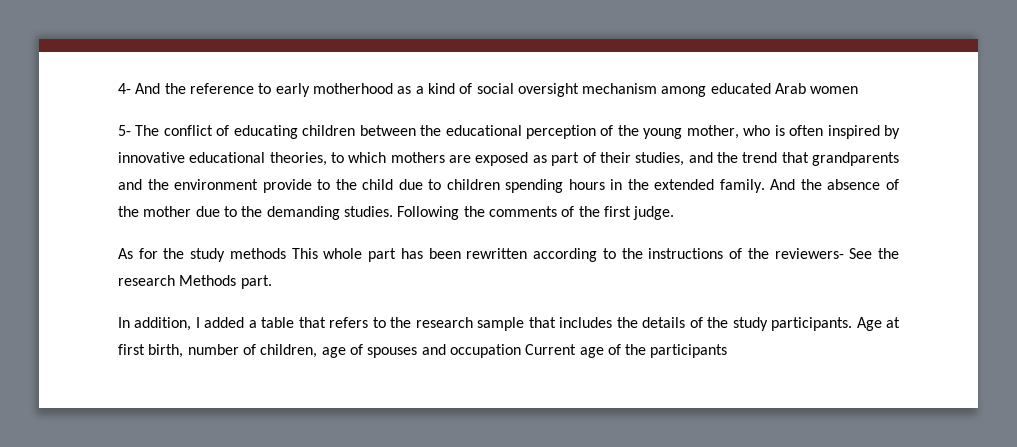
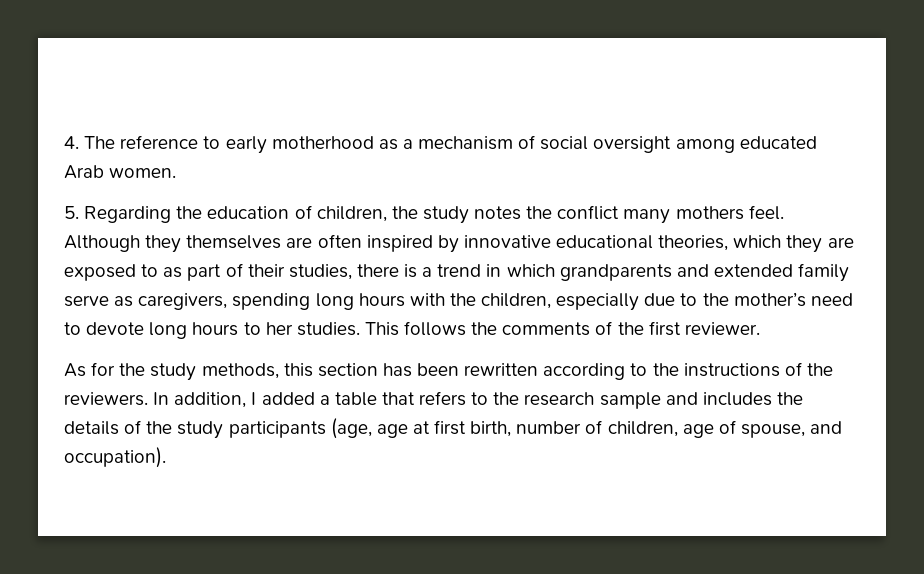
[118,83,186,94] 4- And the -> [64,136,116,149] 4. The
[427,83,455,94] kind -> [418,136,514,150] mechanism
[582,83,658,94] mechanism -> (672, 144) none
[810,86,859,94] [118,125,785,139] women // 5- The conflict of educating children between the educational perception of the young mother, who is -> [109,168,177,178] [64,205,784,224] [64,235,313,253] women. // 5. Regarding the education of children, the study notes the conflict many mothers feel. Although they themselves are
[331,152,445,163] to which mothers -> [733,235,823,253] which they
(529, 159) none -> [141,264,159,277] to
[688,152,900,166] [118,179,899,193] [118,206,460,220] and the trend that grandparents and the environment provide to the child due to children spending hours in the extended family. And the absence of the mother due to the demanding studies. Following -> [356,263,850,282] [64,292,853,311] [64,321,467,339] there is a trend in which grandparents and extended family serve as caregivers, spending long hours with the children, especially due to the mother’s need to devote long hours to her studies. This follows
[633,206,675,220] judge. -> [684,322,760,335] reviewer.
[229,248,397,262] methods This whole part -> [201,363,378,379] methods, this section
[774,248,899,259] [118,275,272,289] reviewers- See the research Methods part. // -> [64,392,148,406] reviewers.
[528,317,556,328] that -> [665,392,698,405] and
[771,317,882,331] participants. Age -> [228,418,408,439] participants (age, age
[367,344,728,358] spouses and occupation Current age of the participants -> [740,421,843,438] [64,447,166,468] spouse, and occupation).

